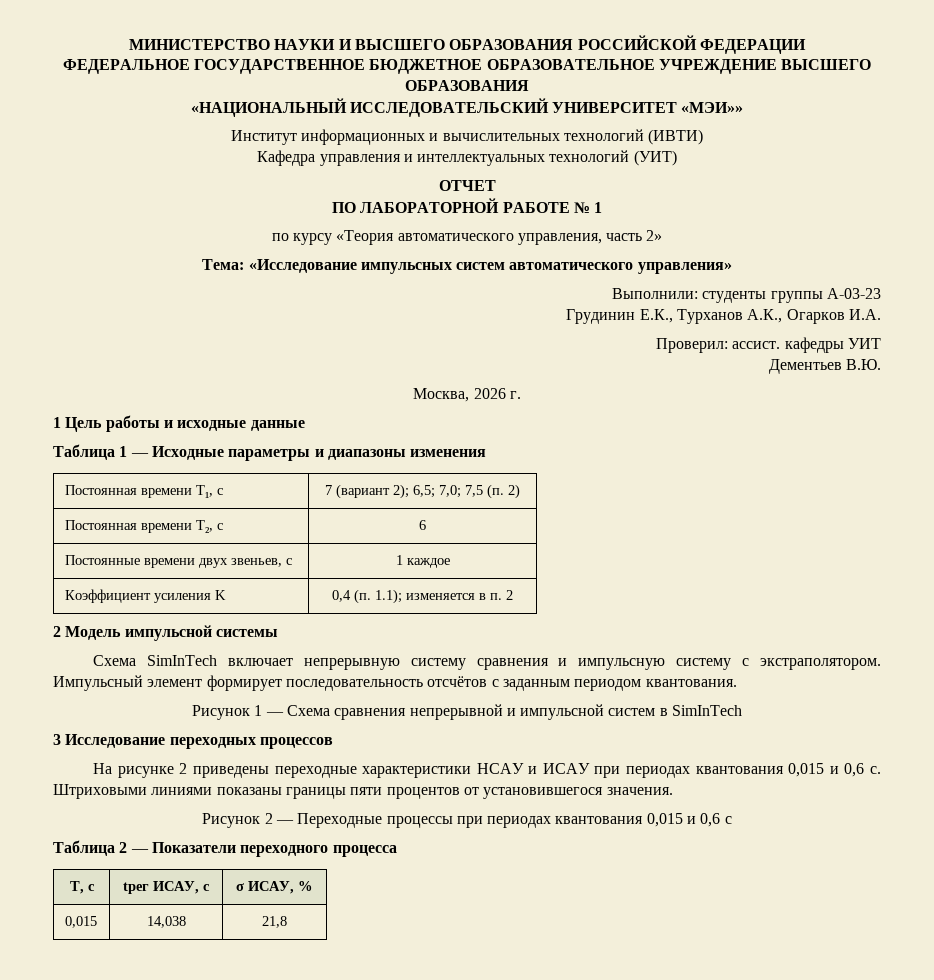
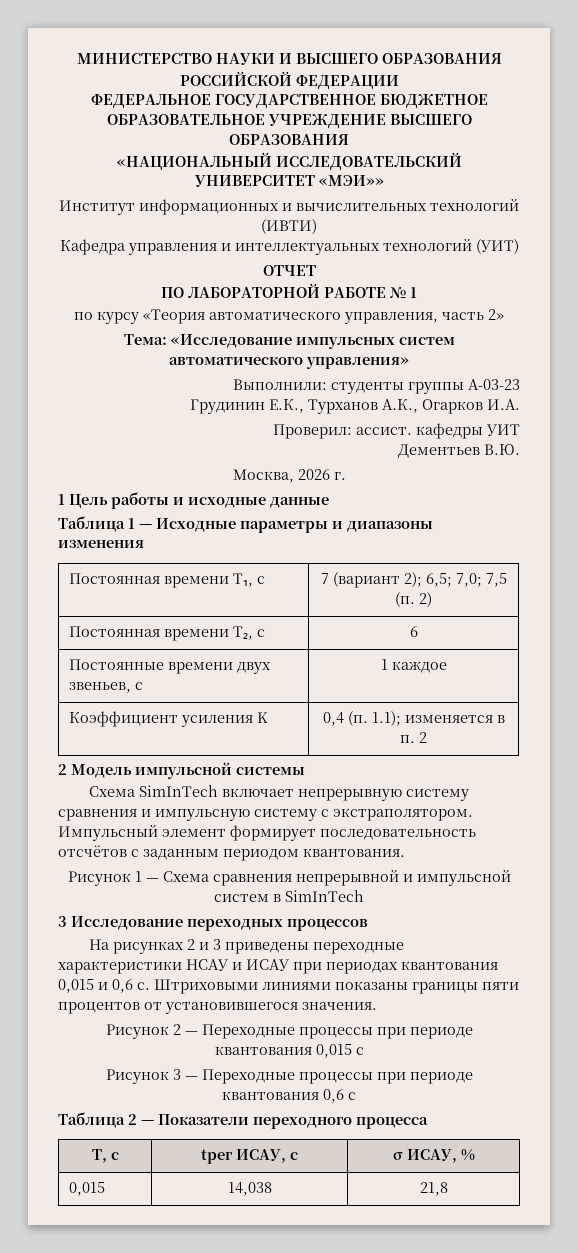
[117,763,188,778] рисунке 2 -> [113,939,222,954] рисунках 2 и 3
[487,813,697,828] периодах квантования 0,015 и -> [409,1027,473,1039] [214,1044,364,1058] [105,1069,473,1084] [222,1091,319,1100] периоде квантования 0,015 с // Рисунок 3 — Переходные процессы при периоде квантования

